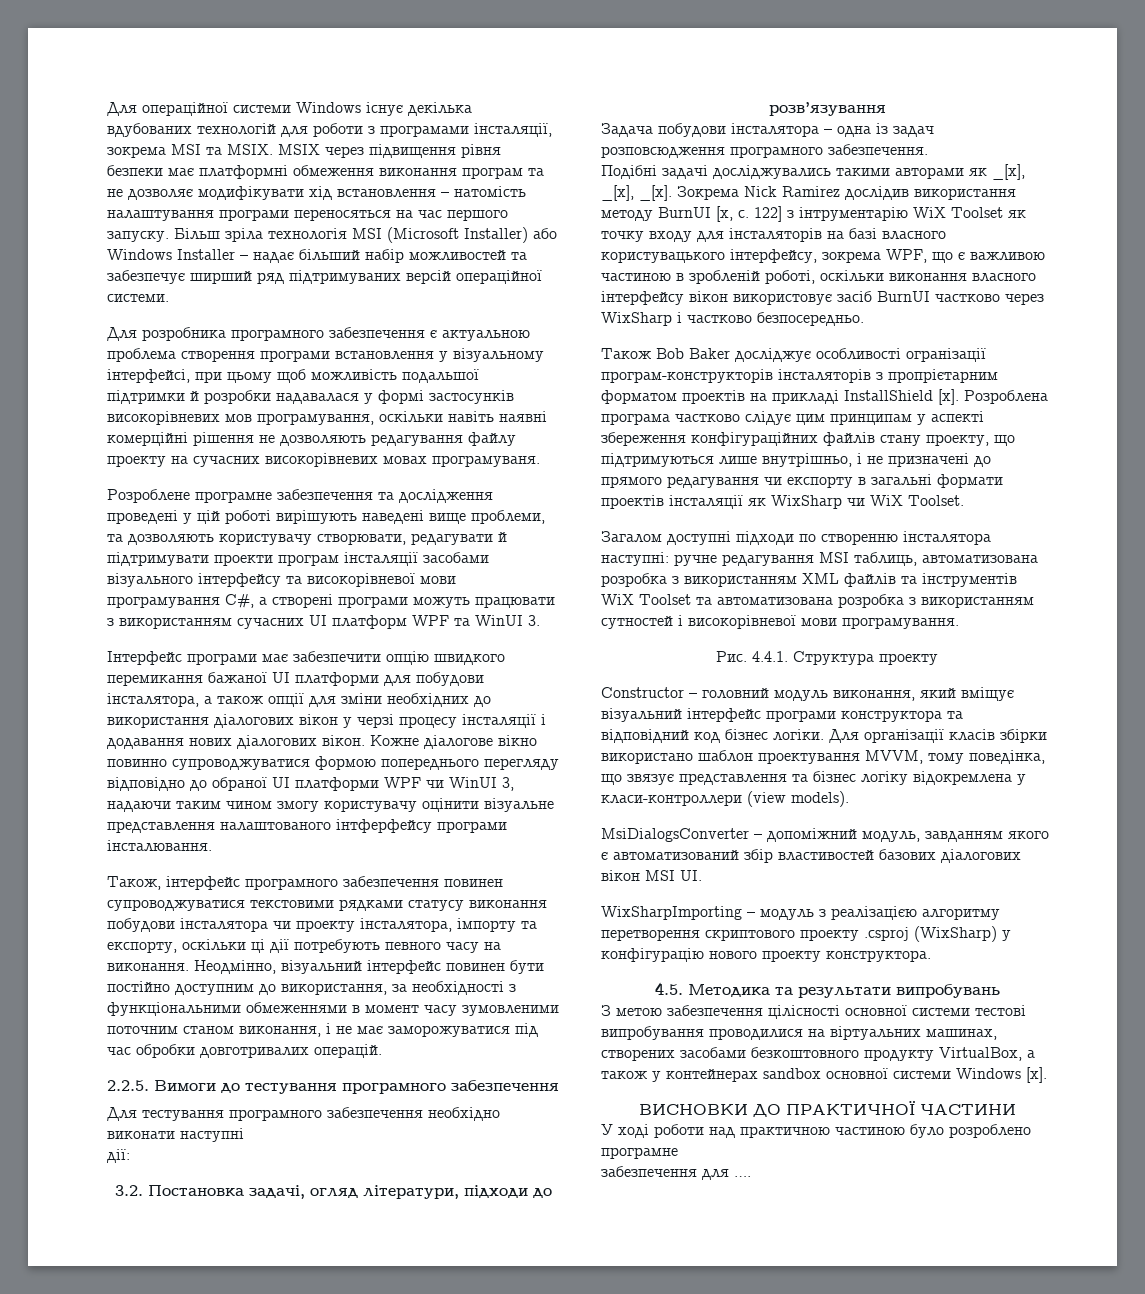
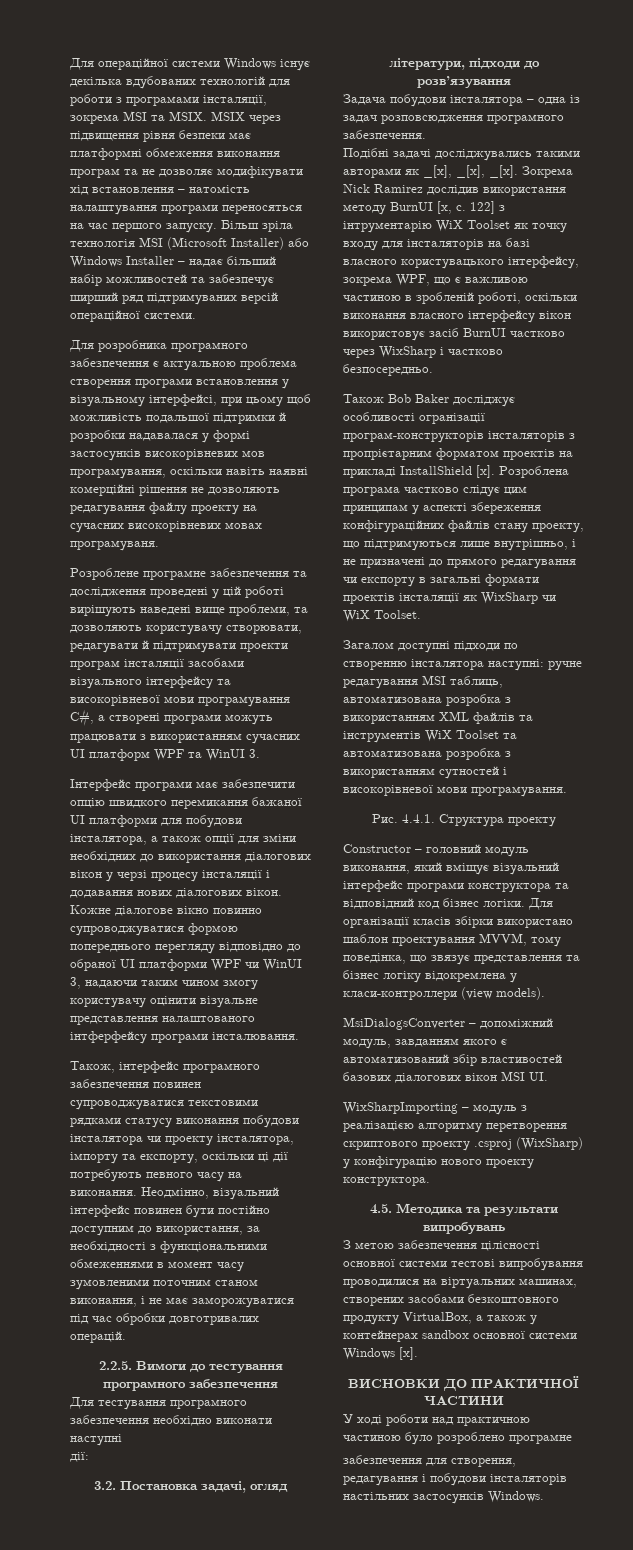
[734,1176,751,1177] …. -> [451,1458,516,1467] [343,1473,567,1486] [343,1491,544,1504] створення, редагування і побудови інсталяторів настільних застосунків Windows.

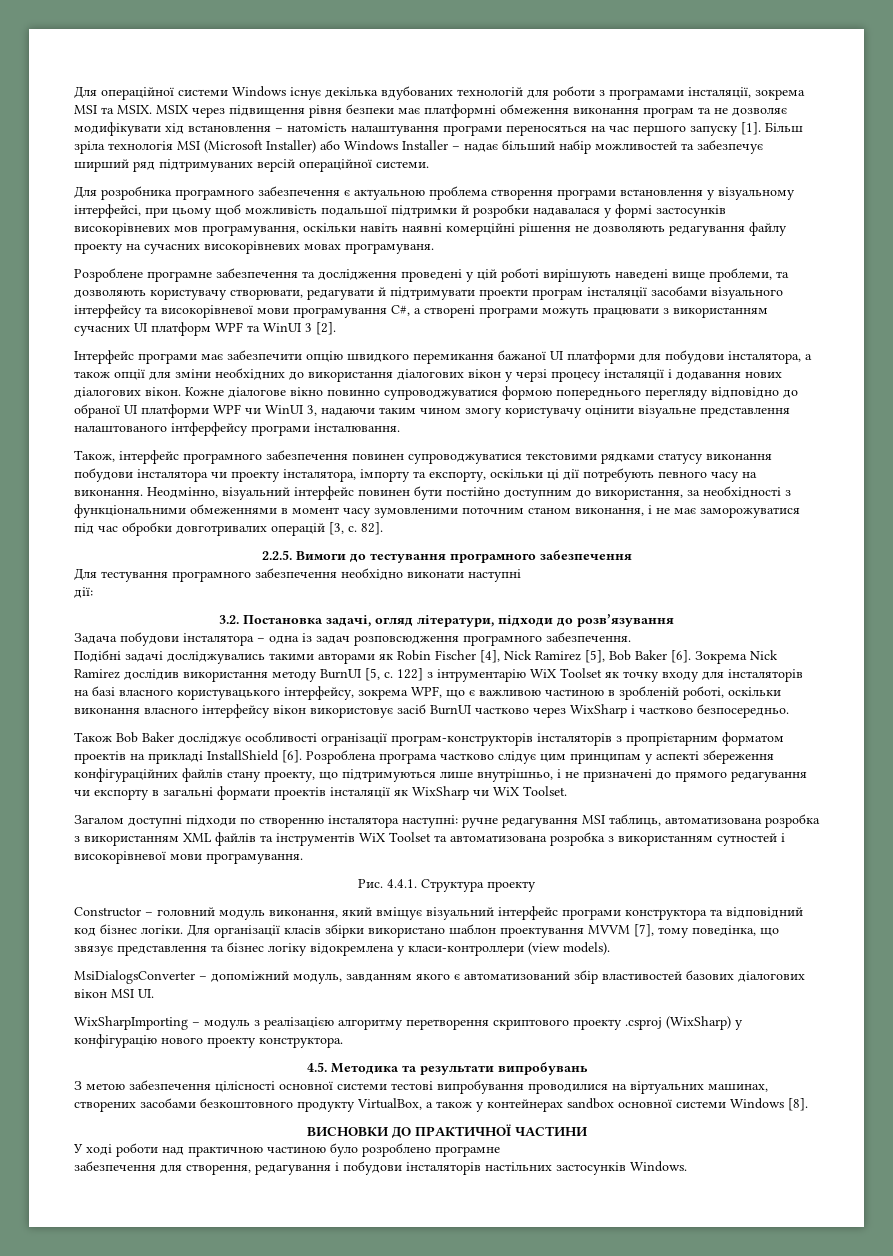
[166,223,217,233] запуску. -> [690,122,761,136] запуску [1].
[249,749,260,758] 3. -> [305,322,336,335] 3 [2].
[70,1331,126,1343] операцій. -> [271,522,383,536] операцій [3, с. 82].
[423,165,518,178] _[x], _[x], _[x]. -> [397,650,691,663] Robin Fischer [4], Nick Ramirez [5], Bob Baker [6].
[437,201,452,214] [x, -> [365,668,380,681] [5,
[476,465,495,478] [x]. -> [282,750,302,763] [6].
[479,933,527,946] MVVM, -> [588,924,654,937] MVVM [7],
[399,1347,418,1360] [x]. -> [788,1098,808,1111] [8].

